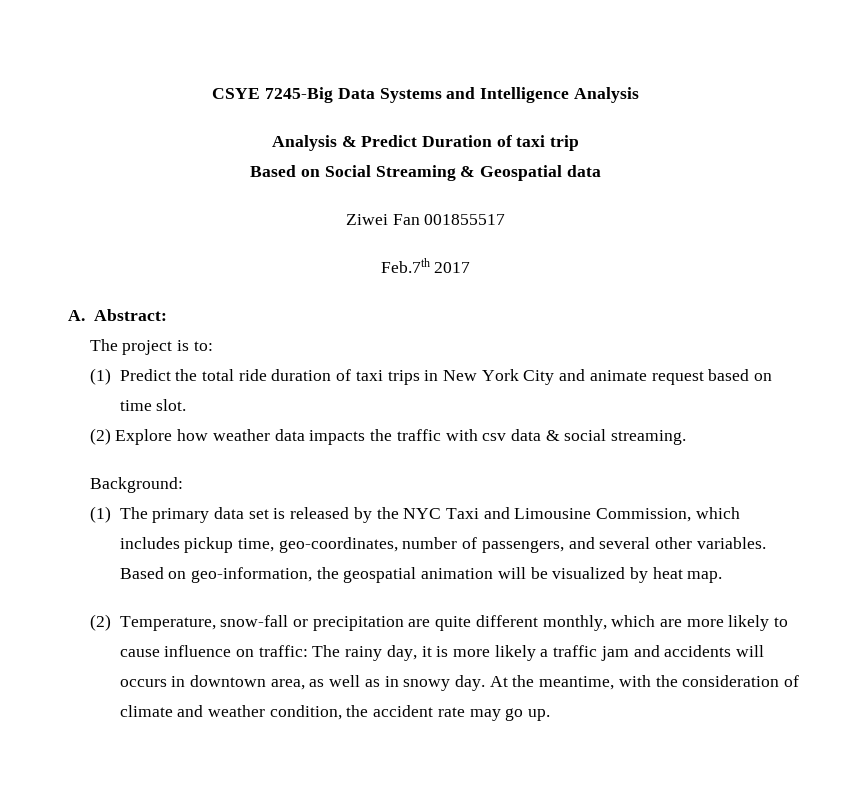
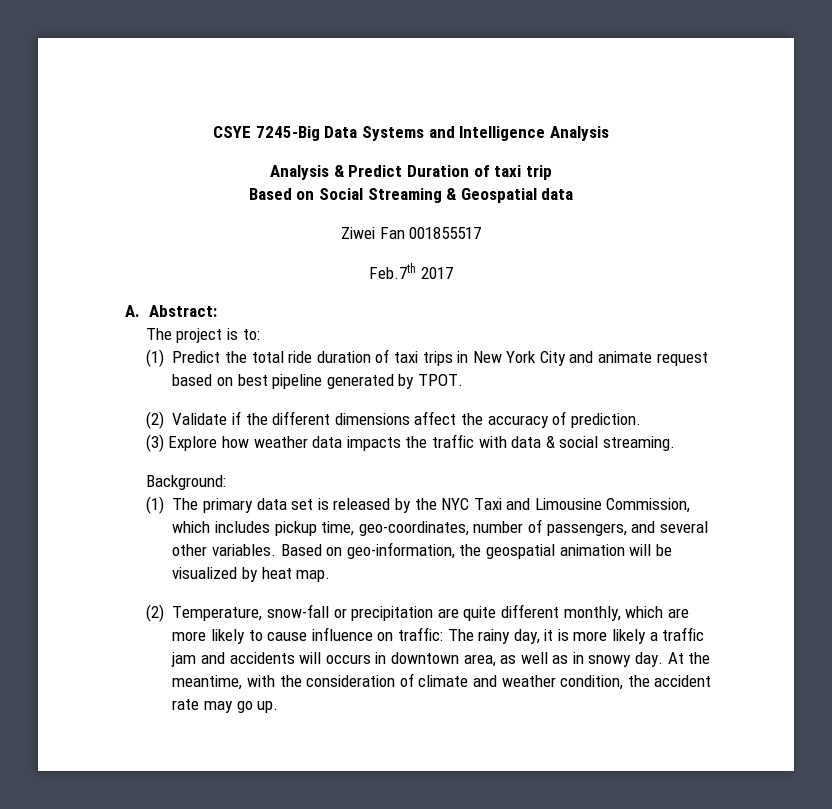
[119,399,187,411] [89,428,111,445] time slot. // (2) -> [237,374,463,389] [145,411,641,429] [145,434,164,452] best pipeline generated by TPOT. // (2) Validate if the different dimensions affect the accuracy of prediction. // (3)
[482,433,507,441] csv -> (507, 442) none

